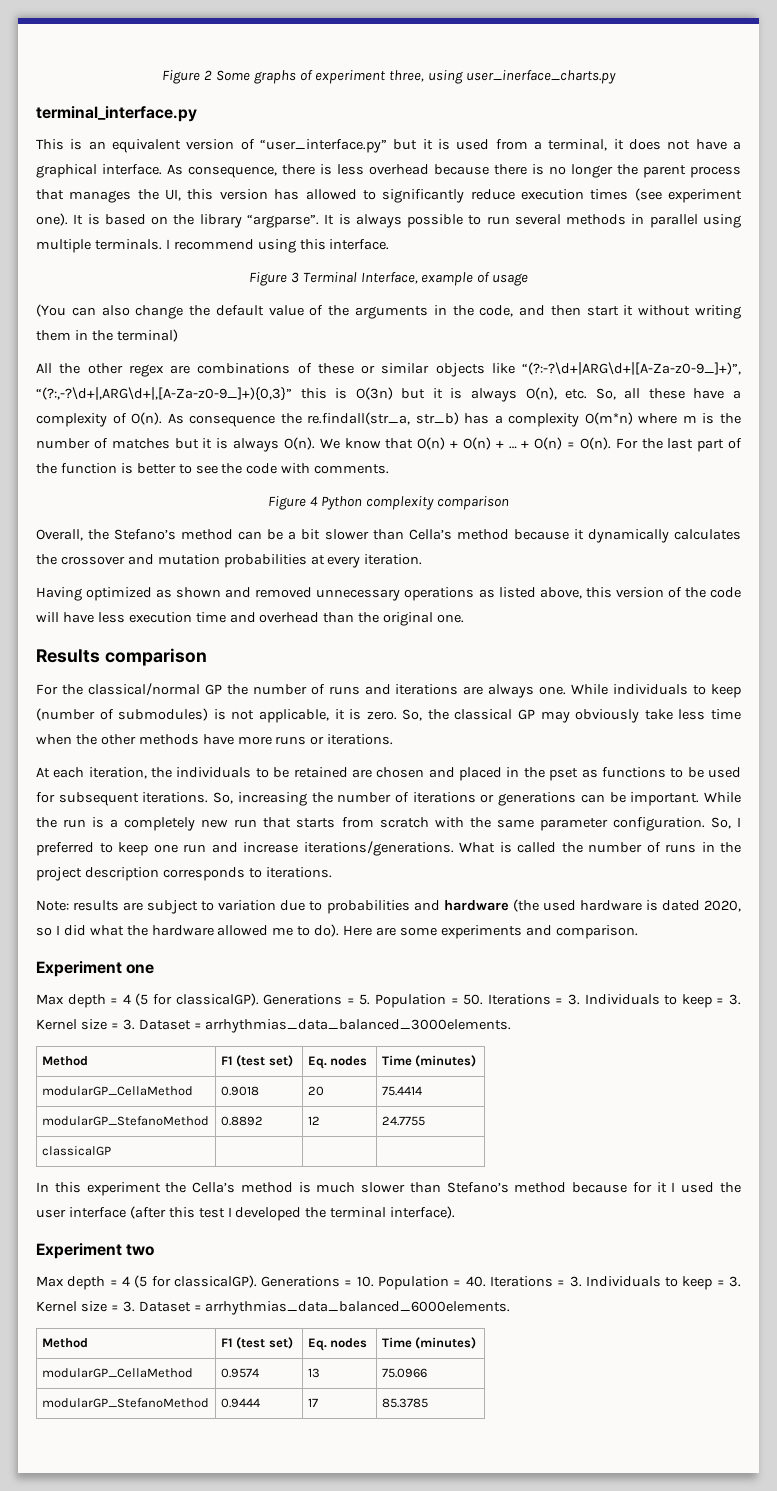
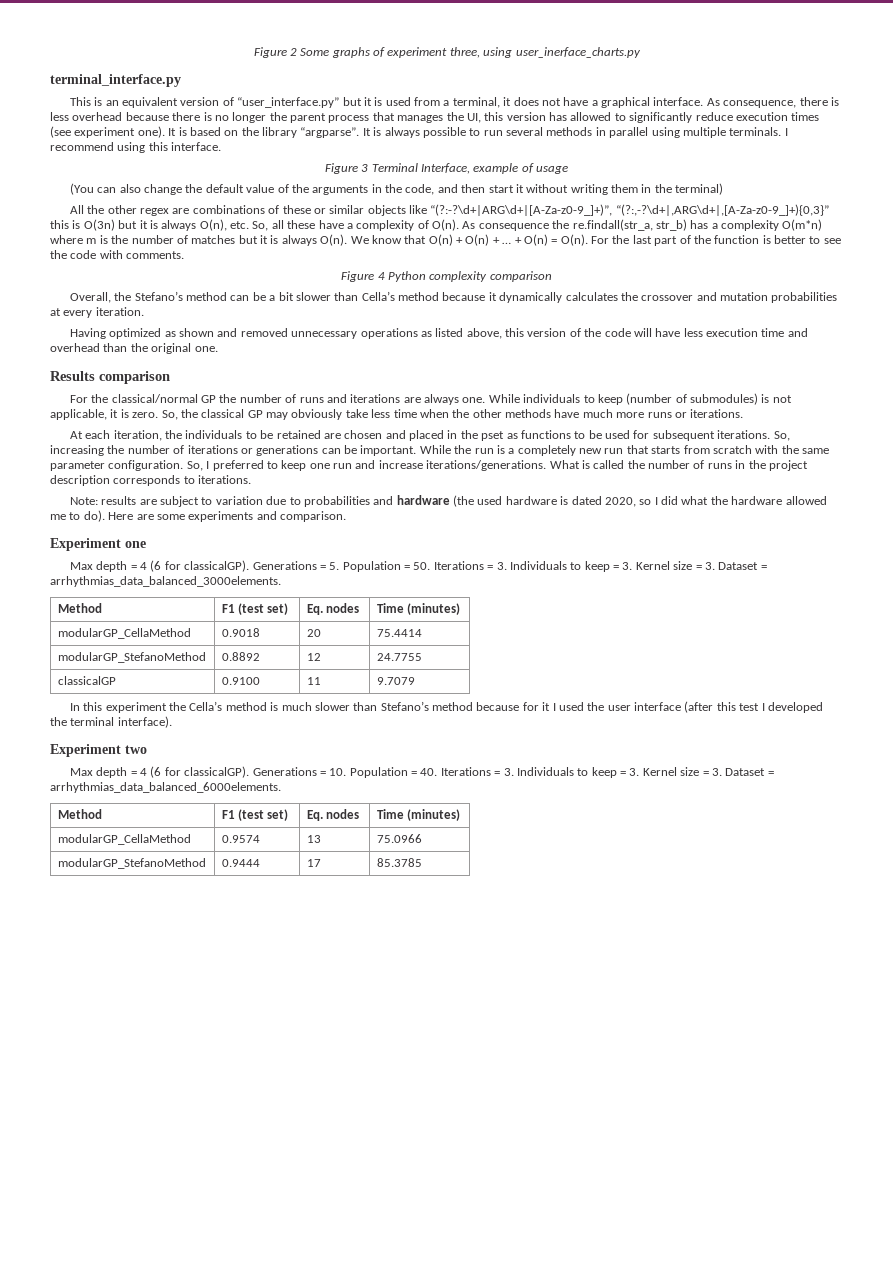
(234, 739) none -> [582,409,613,418] much
[135,993,149,1006] (5 -> [150,560,162,572] (6
(111, 1151) | | -> [221,677,260,685] [306,677,321,685] [376,677,415,685] 0.9100 | 11 | 9.7079
[134,1275,148,1288] (5 -> [150,766,162,778] (6

